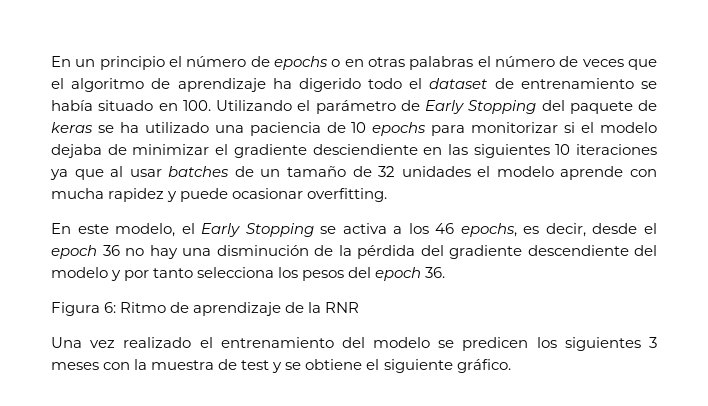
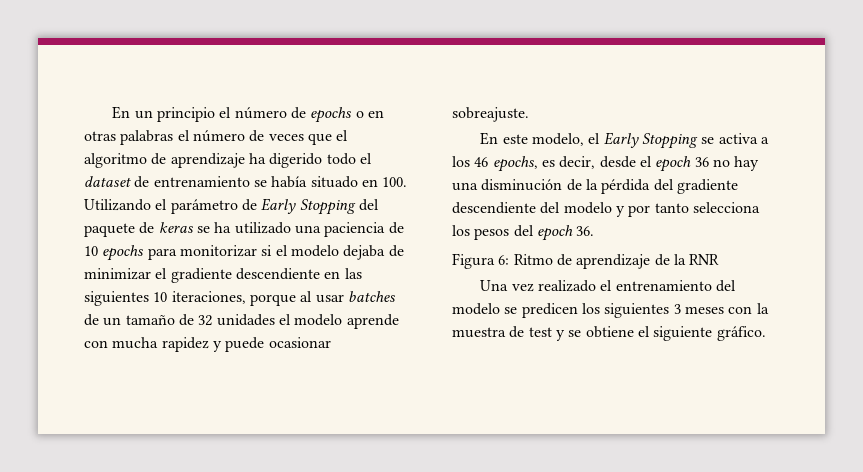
[312,144,418,155] desciendiente -> [235,268,320,280] descendiente
[576,144,657,155] [50,169,104,180] iteraciones ya que -> [171,291,296,306] iteraciones, porque
[307,188,388,202] overfitting. -> [452,107,529,122] sobreajuste.

